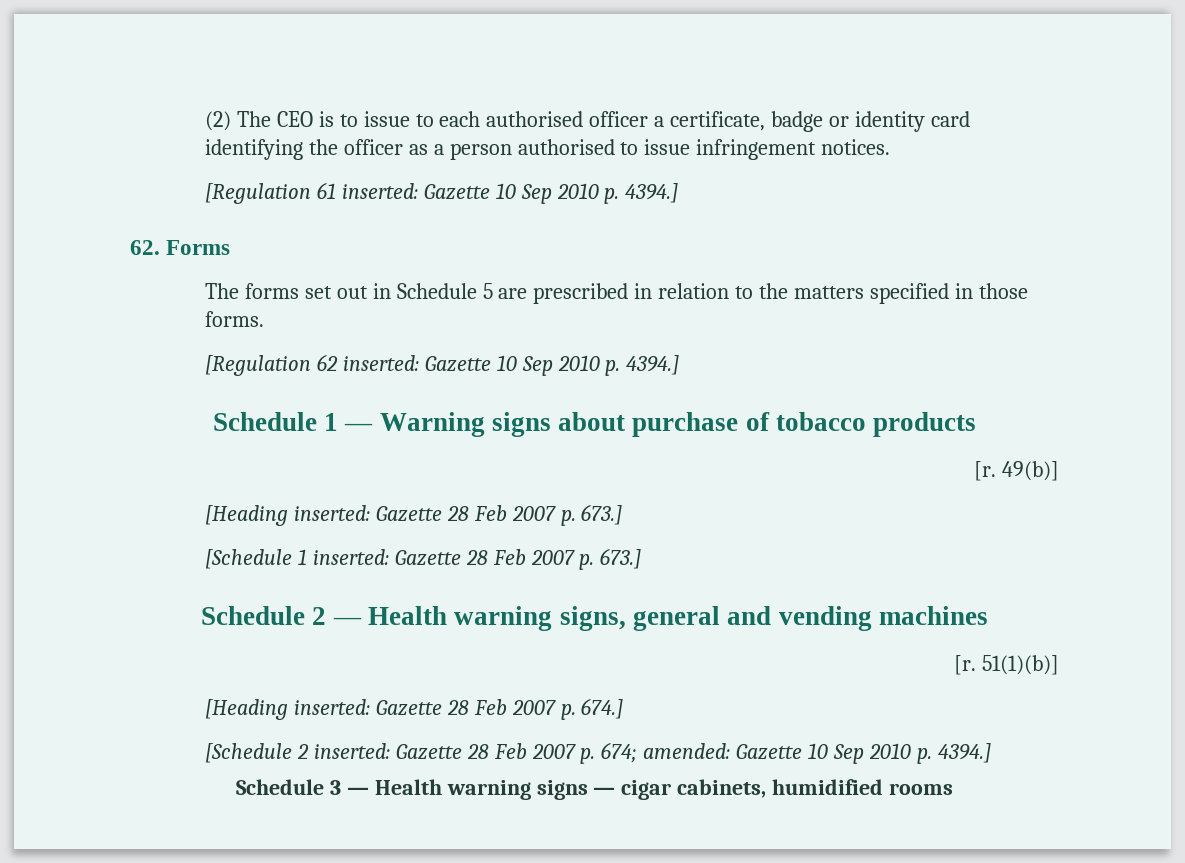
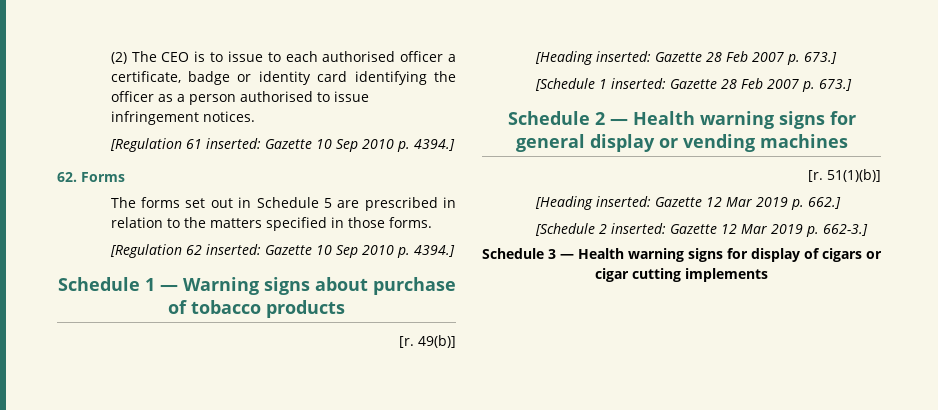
[559,606,772,631] signs, general and -> [778,111,856,129] [515,134,678,152] signs for general display or
[446,698,624,720] 28 Feb 2007 p. 674.] -> [705,197,841,210] 12 Mar 2019 p. 662.]
[466,742,991,764] 28 Feb 2007 p. 674; amended: Gazette 10 Sep 2010 p. 4394.] -> [720,224,868,237] 12 Mar 2019 p. 662-3.]
[593,779,954,800] — cigar cabinets, humidified rooms -> [727,248,882,262] [595,268,768,282] for display of cigars or cigar cutting implements

